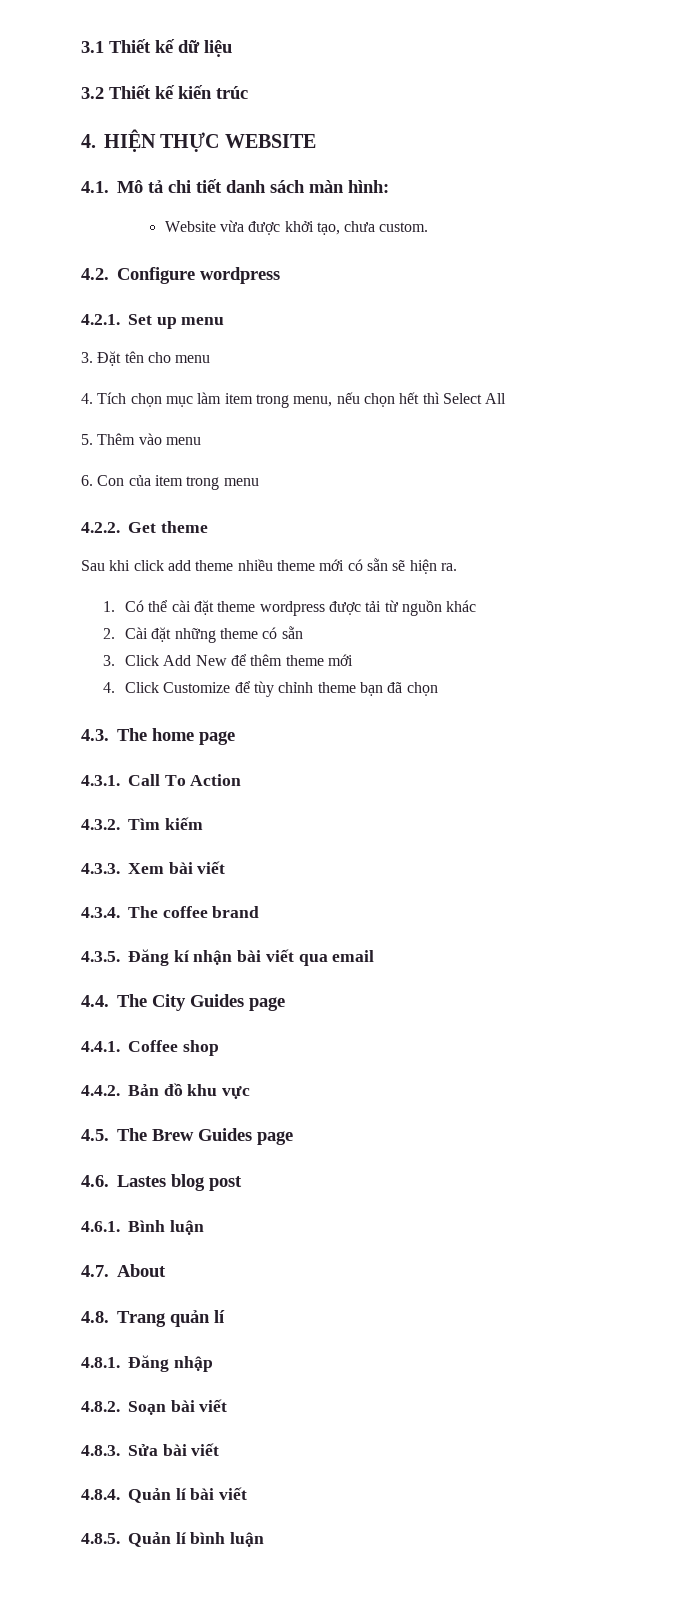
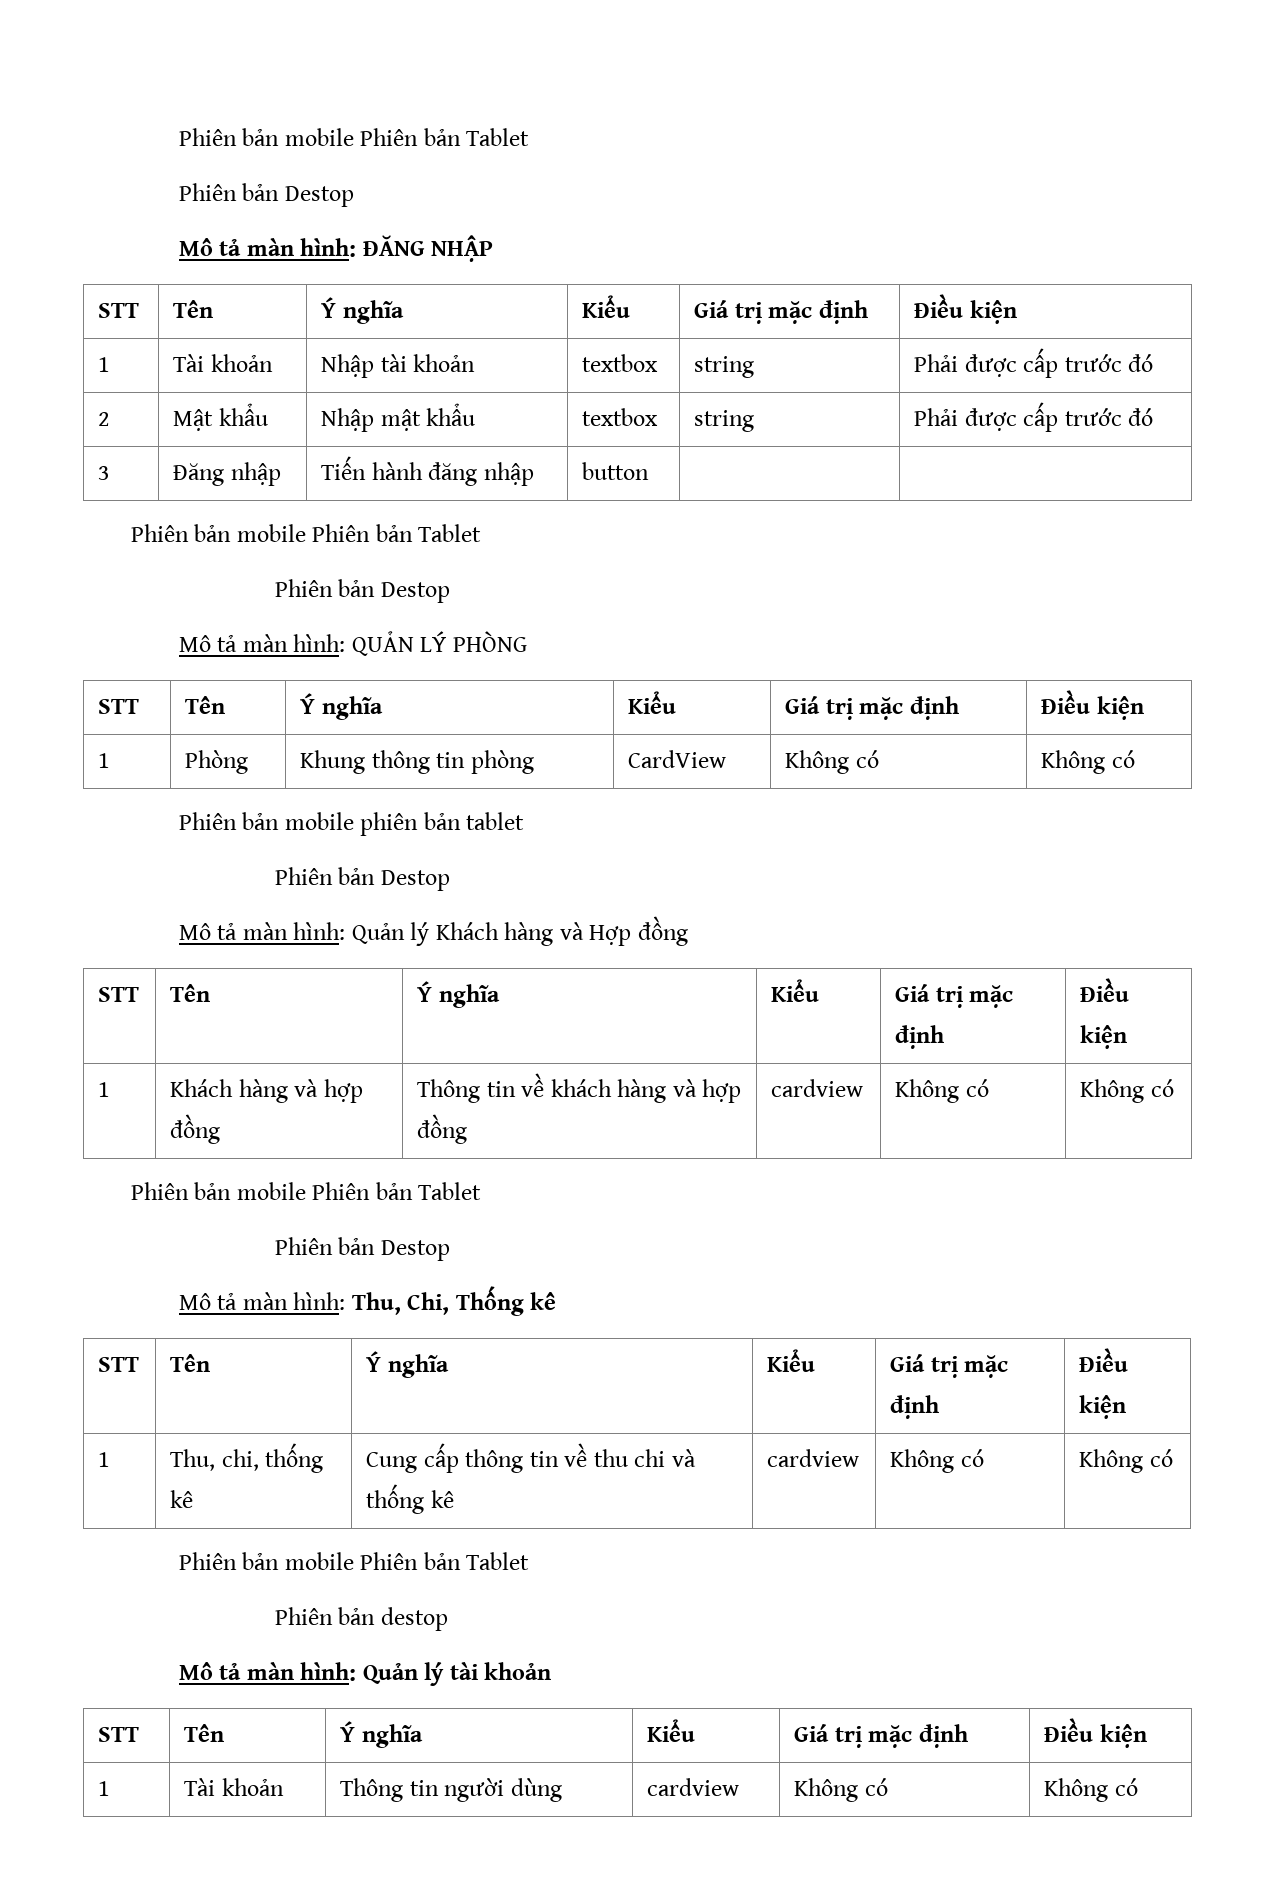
[81,39,232,57] [81,85,248,99] [81,129,316,152] [81,179,389,193] [164,220,429,235] [81,267,280,284] [81,314,225,329] [81,351,211,366] [81,392,507,408] [81,433,201,445] [81,475,259,490] [81,521,208,533] [81,558,457,574] [102,600,477,616] [102,626,303,643] [102,654,353,666] [102,681,438,697] [81,728,235,745] [81,774,242,786] [81,817,203,830] [81,861,226,874] [81,906,260,918] [81,949,375,966] [81,994,285,1011] [81,1040,219,1056] [81,1083,251,1099] [81,1128,293,1145] [81,1174,242,1191] [81,1220,204,1235] [81,1264,166,1277] [81,1310,225,1327] [81,1355,213,1372] [81,1399,228,1415] [81,1443,220,1456] [81,1487,248,1503] [81,1532,265,1547] 3.1 Thiết kế dữ liệu // 3.2 Thiết kế kiến trúc // 4. HIỆN THỰC WEBSITE // 4.1. Mô tả chi tiết danh sách màn hình: // Website vừa được khởi tạo, chưa custom. // 4.2. Configure wordpress // 4.2.1. Set up menu // 3. Đặt tên cho menu // 4. Tích chọn mục làm item trong menu, nếu chọn hết thì Select All // 5. Thêm vào menu // 6. Con của item trong menu // 4.2.2. Get theme // Sau khi click add theme nhiều theme mới có sẵn sẽ hiện ra. // 1. Có thể cài đặt theme wordpress được tải từ nguồn khác // 2. Cài đặt những theme có sẵn // 3. Click Add New để thêm theme mới // 4. Click Customize để tùy chỉnh theme bạn đã chọn // 4.3. The home page // 4.3.1. Call To Action // 4.3.2. Tìm kiếm // 4.3.3. Xem bài viết // 4.3.4. The coffee brand // 4.3.5. Đăng kí nhận bài viết qua email // 4.4. The City Guides page // 4.4.1. Coffee shop // 4.4.2. Bản đồ khu vực // 4.5. The Brew Guides page // 4.6. Lastes blog post // 4.6.1. Bình luận // 4.7. About // 4.8. Trang quản lí // 4.8.1. Đăng nhập // 4.8.2. Soạn bài viết // 4.8.3. Sửa bài viết // 4.8.4. Quản lí bài viết // 4.8.5. Quản lí bình luận -> [178,128,530,146] [178,183,354,207] [178,235,494,262] [98,303,140,318] [173,300,214,318] [321,297,404,324] [582,295,631,318] [694,300,868,324] [914,294,1017,324] [98,357,111,372] [173,354,273,372] [321,354,476,378] [582,354,659,372] [694,356,755,378] [914,348,1154,378] [98,412,111,426] [173,403,268,431] [321,403,476,432] [582,408,659,426] [694,410,755,432] [914,402,1154,432] [98,466,111,480] [173,462,281,486] [321,456,534,486] [582,462,650,480] [130,524,482,542] [274,579,450,603] [178,631,527,656] [98,699,140,714] [185,696,226,714] [300,693,383,720] [628,691,677,714] [785,696,959,720] [1041,690,1144,720] [98,753,111,768] [185,750,249,774] [300,750,534,774] [628,750,727,768] [785,750,879,774] [1041,750,1135,774] [178,812,525,836] [274,867,450,891] [178,916,688,946] [98,987,140,1002] [170,984,211,1002] [417,981,500,1008] [771,979,820,1002] [895,984,1014,1008] [895,1025,945,1049] [1080,978,1130,1002] [1080,1025,1128,1049] [98,1082,111,1097] [170,1079,363,1103] [170,1114,221,1144] [417,1073,742,1103] [417,1114,468,1144] [771,1079,864,1097] [895,1079,989,1103] [1080,1079,1174,1103] [130,1182,482,1200] [274,1237,450,1261] [178,1286,557,1316] [98,1357,140,1372] [170,1354,211,1372] [366,1351,449,1378] [767,1349,816,1372] [890,1354,1009,1378] [890,1395,940,1419] [1079,1348,1129,1372] [1079,1395,1127,1419] [98,1452,111,1467] [170,1443,324,1473] [170,1490,194,1508] [366,1443,696,1473] [366,1484,454,1514] [767,1449,860,1467] [890,1449,984,1473] [1079,1449,1173,1473] [178,1552,530,1570] [274,1607,448,1631] [178,1662,552,1686] [98,1727,140,1742] [184,1724,225,1742] [340,1721,423,1748] [647,1719,696,1742] [794,1724,968,1748] [1044,1718,1147,1748] [98,1781,111,1796] [184,1778,284,1796] [340,1778,562,1802] [647,1778,740,1796] [794,1778,888,1802] [1044,1778,1138,1802] Phiên bản mobile Phiên bản Tablet // Phiên bản Destop // Mô tả màn hình: ĐĂNG NHẬP // STT | Tên | Ý nghĩa | Kiểu | Giá trị mặc định | Điều kiện // 1 | Tài khoản | Nhập tài khoản | textbox | string | Phải được cấp trước đó // 2 | Mật khẩu | Nhập mật khẩu | textbox | string | Phải được cấp trước đó // 3 | Đăng nhập | Tiến hành đăng nhập | button | | // Phiên bản mobile Phiên bản Tablet // Phiên bản Destop // Mô tả màn hình: QUẢN LÝ PHÒNG // STT | Tên | Ý nghĩa | Kiểu | Giá trị mặc định | Điều kiện // 1 | Phòng | Khung thông tin phòng | CardView | Không có | Không có // Phiên bản mobile phiên bản tablet // Phiên bản Destop // Mô tả màn hình: Quản lý Khách hàng và Hợp đồng // STT | Tên | Ý nghĩa | Kiểu | Giá trị mặc định | Điều kiện // 1 | Khách hàng và hợp đồng | Thông tin về khách hàng và hợp đồng | cardview | Không có | Không có // Phiên bản mobile Phiên bản Tablet // Phiên bản Destop // Mô tả màn hình: Thu, Chi, Thống kê // STT | Tên | Ý nghĩa | Kiểu | Giá trị mặc định | Điều kiện // 1 | Thu, chi, thống kê | Cung cấp thông tin về thu chi và thống kê | cardview | Không có | Không có // Phiên bản mobile Phiên bản Tablet // Phiên bản destop // Mô tả màn hình: Quản lý tài khoản // STT | Tên | Ý nghĩa | Kiểu | Giá trị mặc định | Điều kiện // 1 | Tài khoản | Thông tin người dùng | cardview | Không có | Không có

